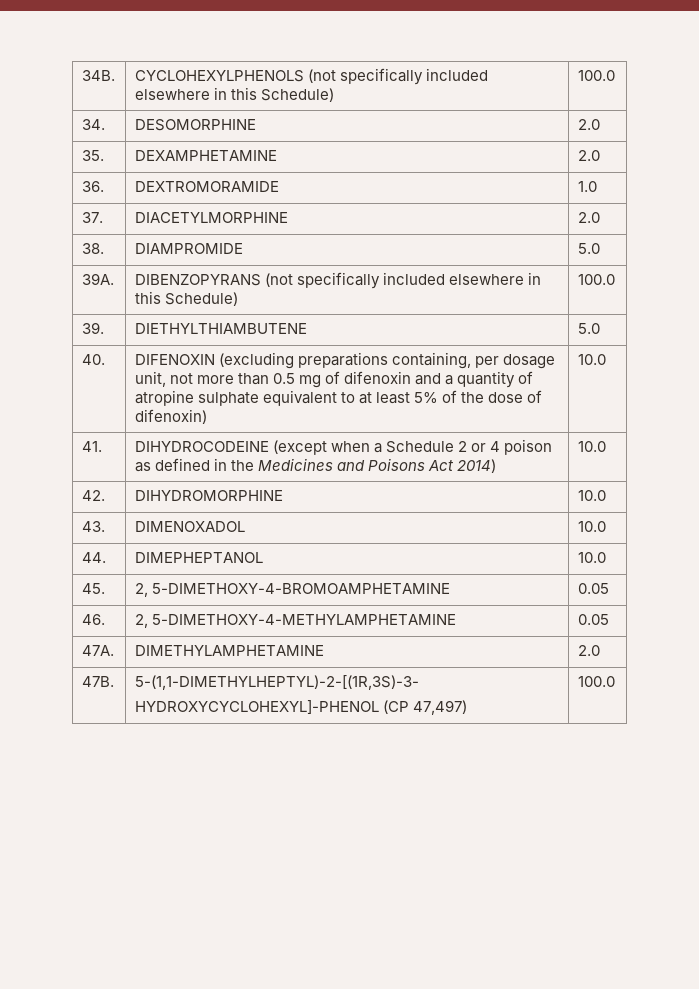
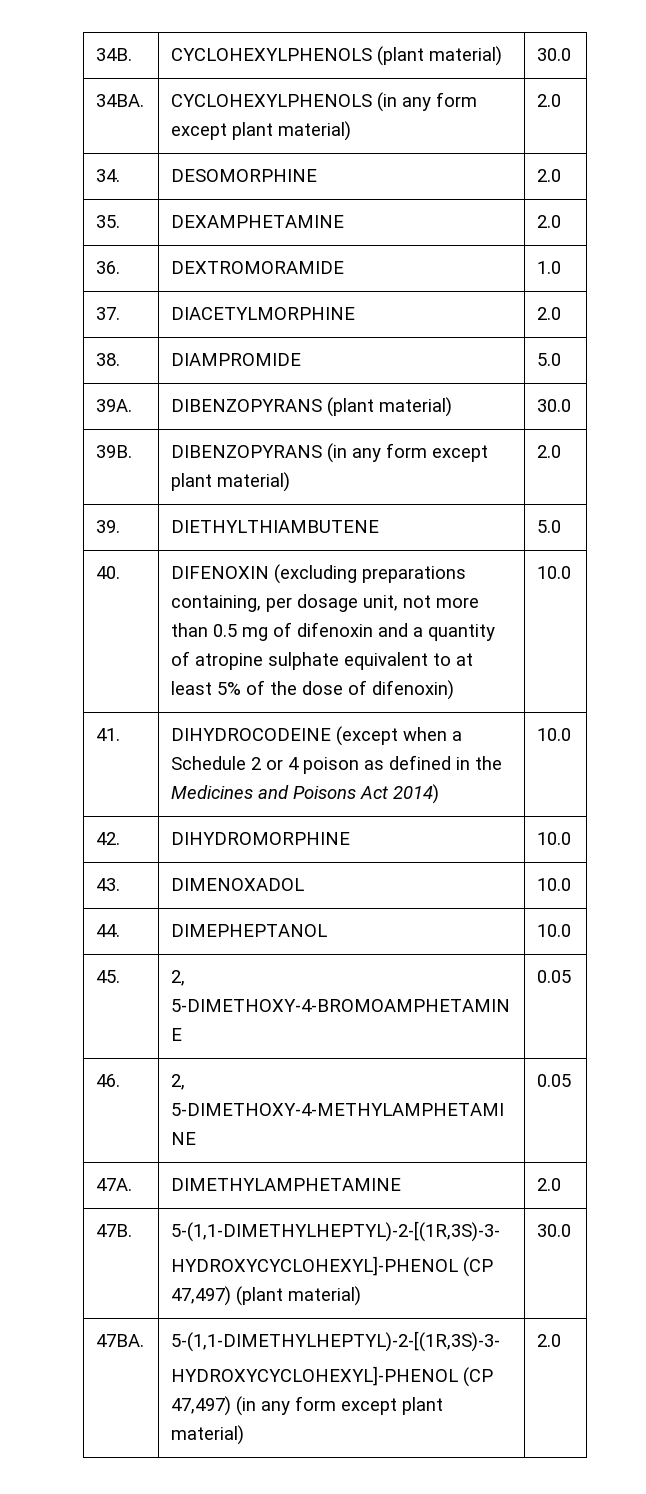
[307,68,488,85] [134,87,334,102] [577,70,615,81] (not specifically included elsewhere in this Schedule) | 100.0 -> [377,46,503,66] [537,48,572,61] [96,94,145,107] [171,92,478,112] [171,121,352,141] [537,94,562,107] (plant material) | 30.0 // 34BA. | CYCLOHEXYLPHENOLS (in any form except plant material) | 2.0
[264,272,541,289] [134,291,238,306] [577,274,615,285] (not specifically included elsewhere in this Schedule) | 100.0 -> [327,397,453,417] [537,399,572,412] [96,445,133,458] [171,443,489,463] [171,472,291,492] [537,445,562,458] (plant material) | 30.0 // 39B. | DIBENZOPYRANS (in any form except plant material) | 2.0
[577,676,615,687] | 100.0 -> [236,1286,362,1306] [537,1224,572,1237] [96,1334,145,1347] [171,1331,501,1352] [171,1366,494,1387] [171,1396,444,1416] [171,1425,245,1445] [537,1334,562,1347] (plant material) | 30.0 // 47BA. | 5-(1,1-DIMETHYLHEPTYL)-2-[(1R,3S)-3- // HYDROXYCYCLOHEXYL]-PHENOL (CP 47,497) (in any form except plant material) | 2.0

